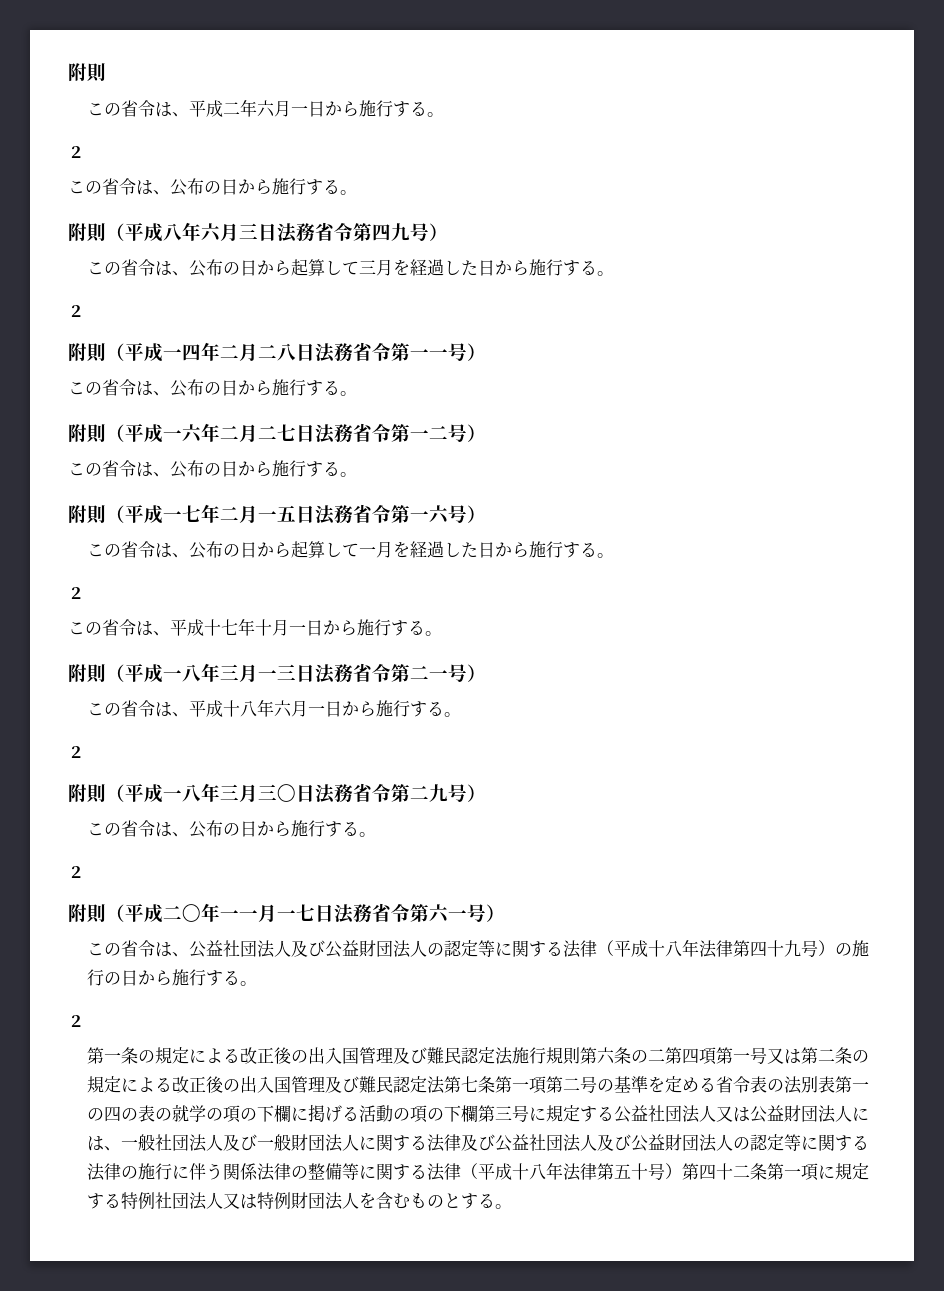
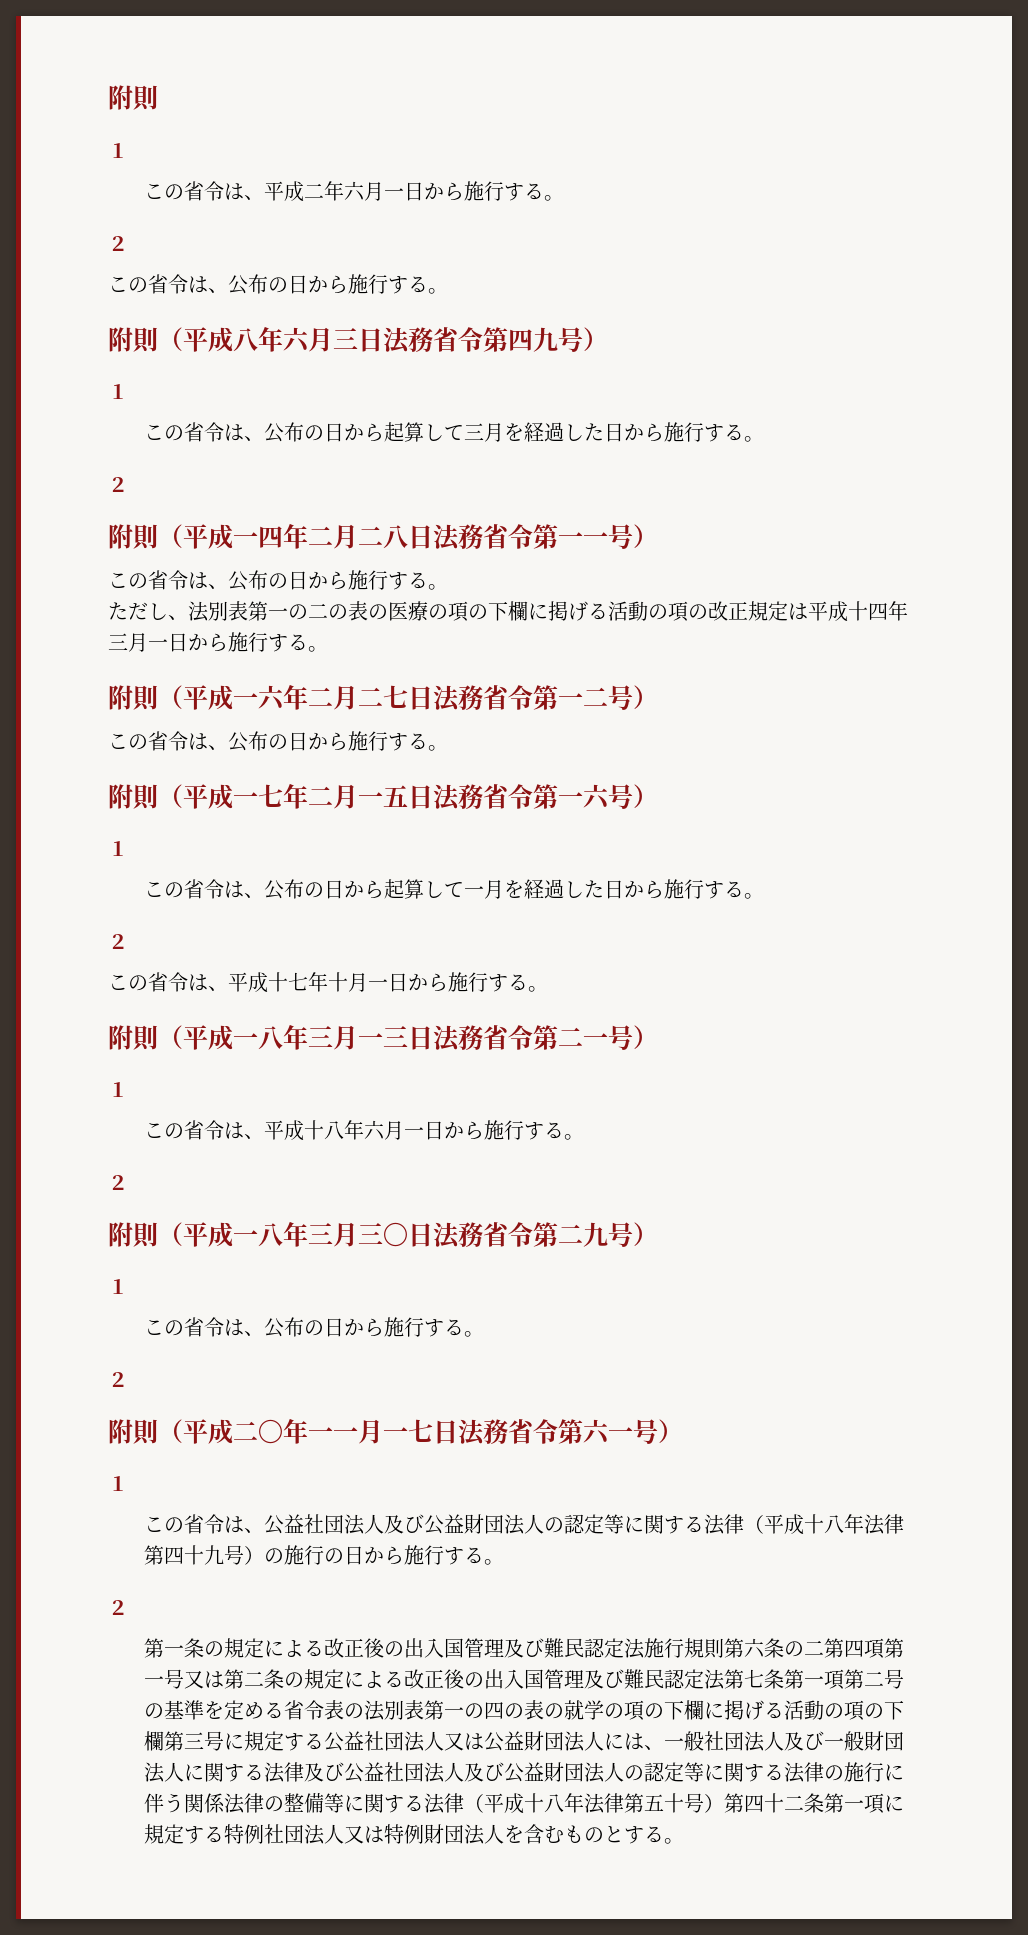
[68,63,106,82] 附則 -> [108,85,158,111] [108,143,128,158] 附則 // １
(448, 232) none -> [108,384,128,399] // １
(357, 393) none -> [108,601,908,622] [108,632,328,652] // ただし、法別表第一の二の表の医療の項の下欄に掲げる活動の項の改正規定は平成十四年三月一日から施行する。
(486, 514) none -> [108,841,128,856] // １
(486, 673) none -> [108,1082,128,1097] // １
(486, 793) none -> [108,1279,128,1294] // １
(505, 913) none -> [108,1476,128,1491] // １

